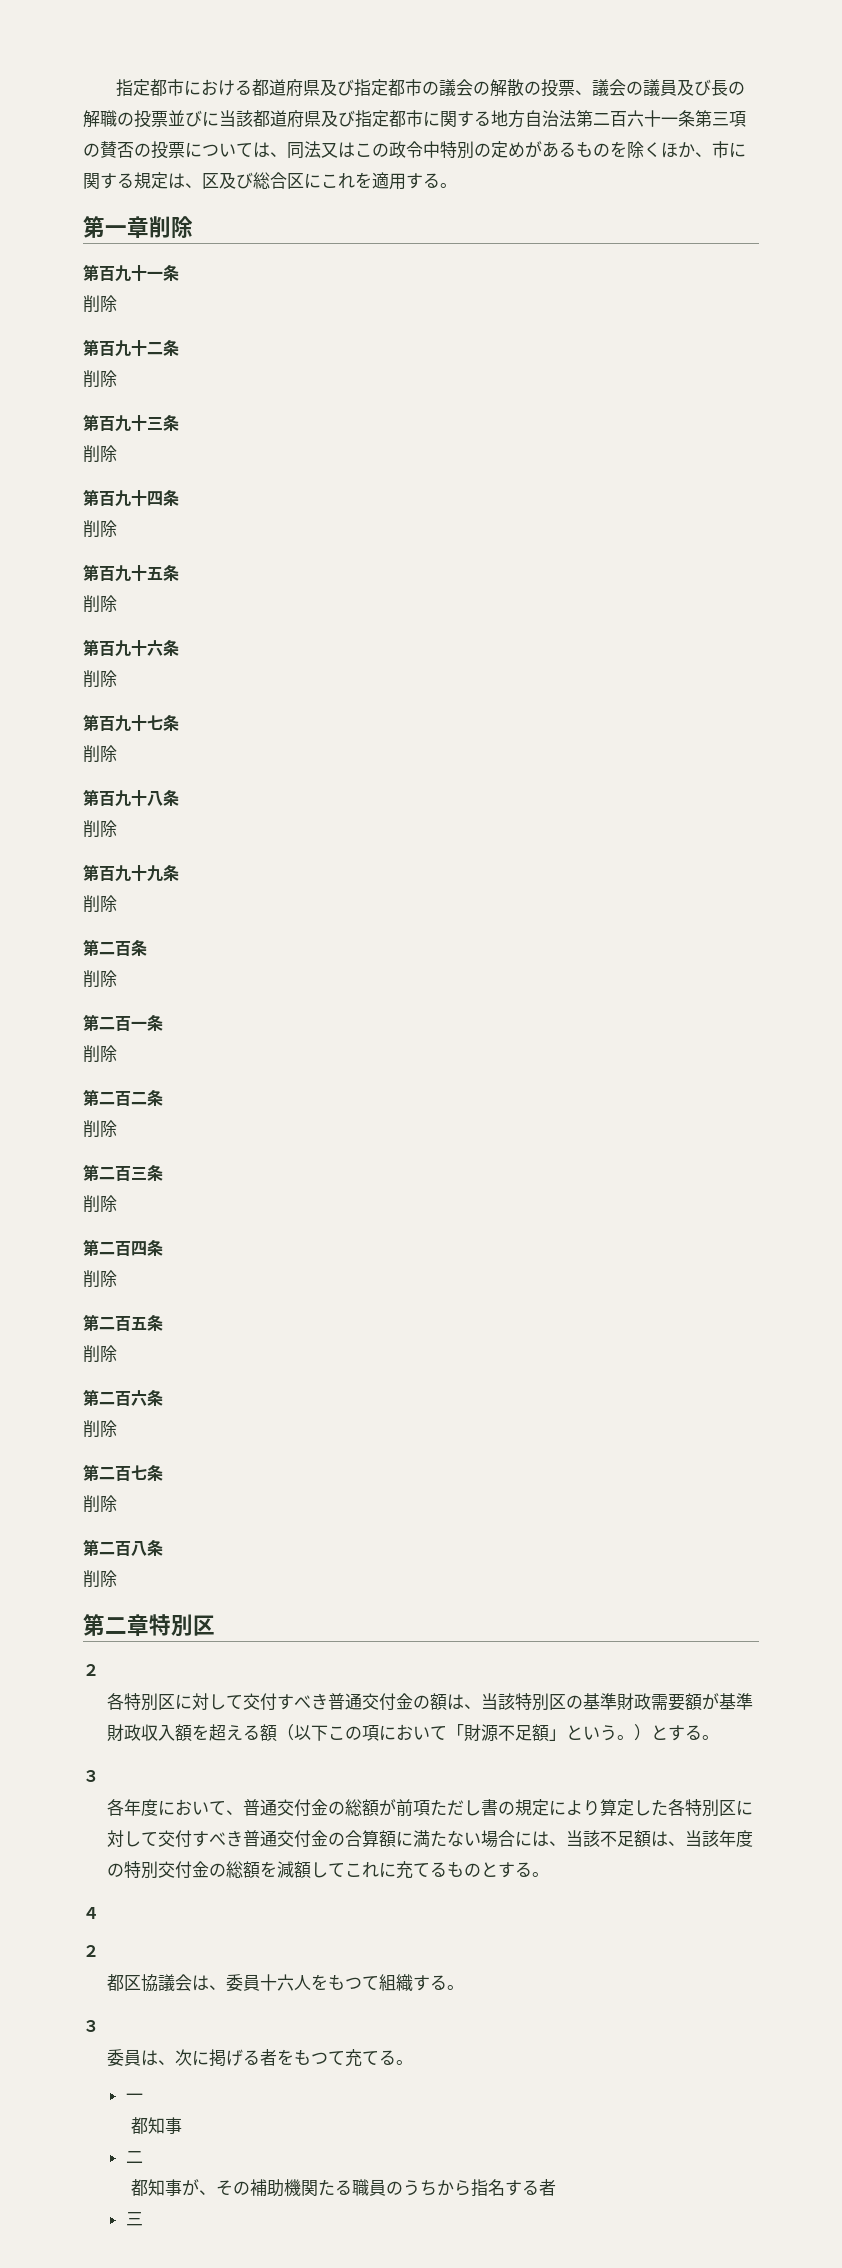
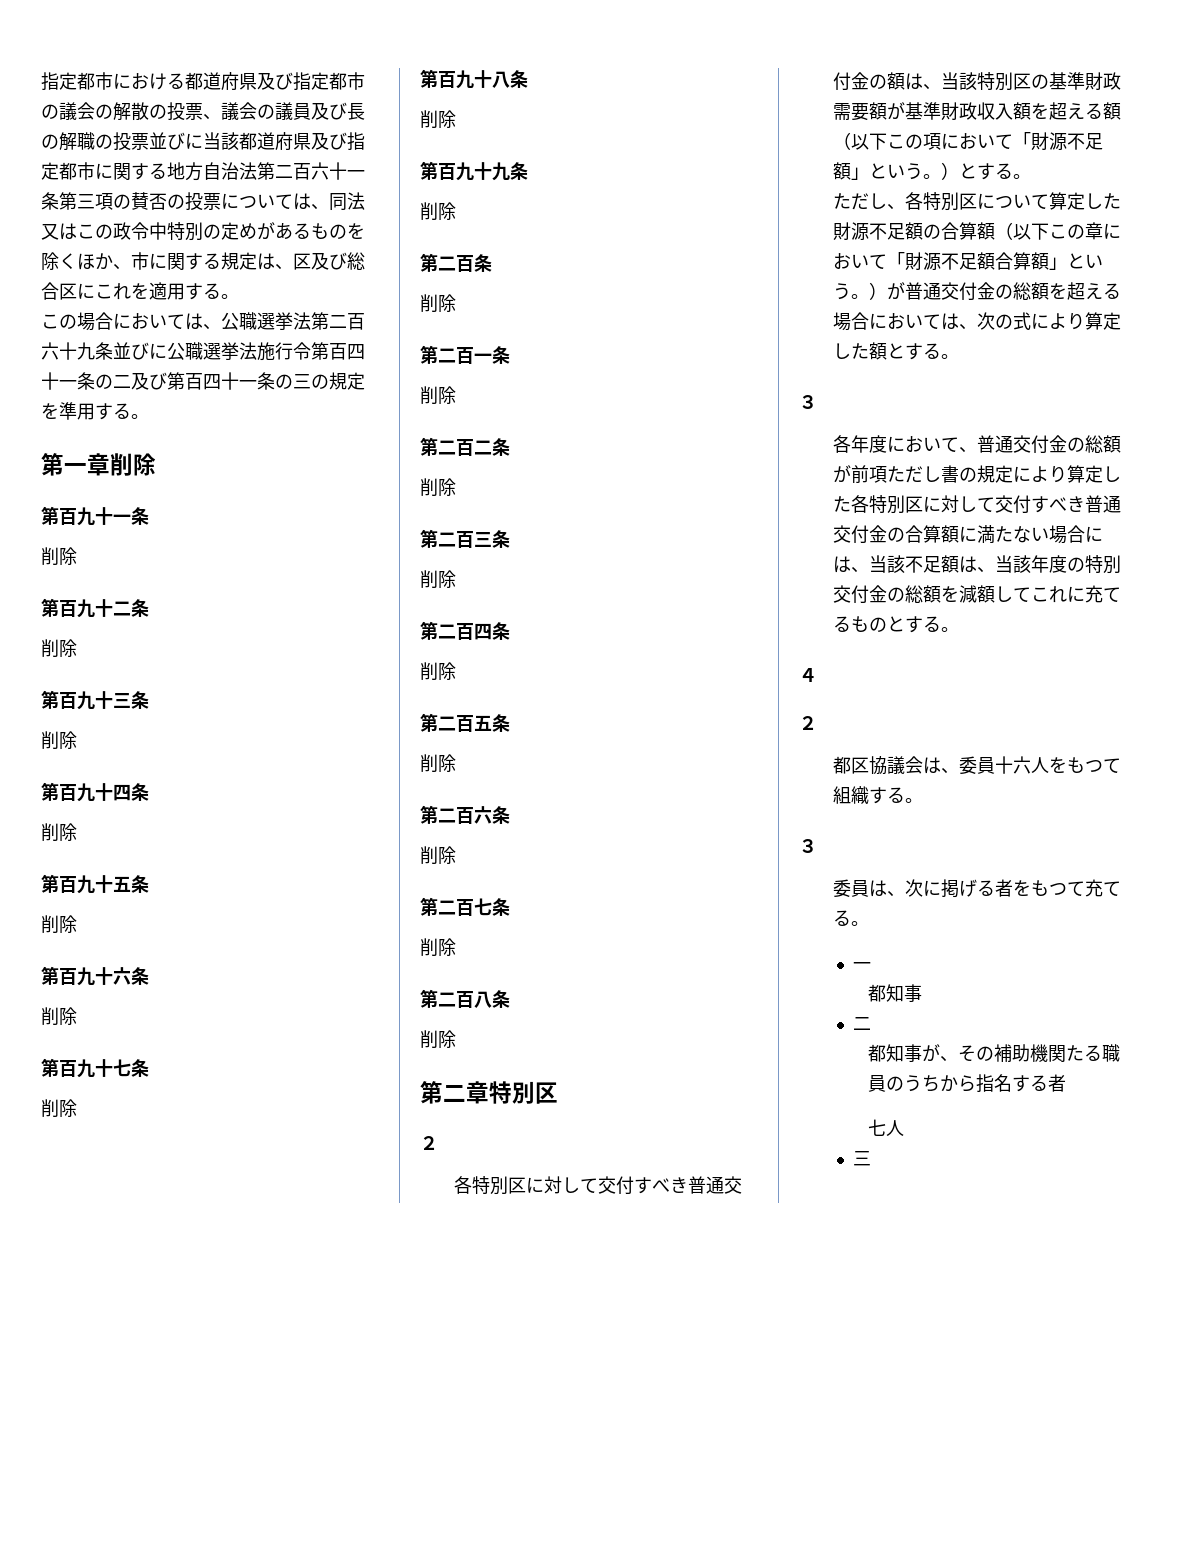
(457, 185) none -> [41,312,365,331] [41,342,365,361] [41,372,365,390] [41,402,149,420] // この場合においては、公職選挙法第二百六十九条並びに公職選挙法施行令第百四十一条の二及び第百四十一条の三の規定を準用する。
(719, 1737) none -> [833,192,1122,211] [833,222,1122,241] [833,252,1104,271] [833,282,1122,301] [833,312,1122,331] [833,342,960,360] // ただし、各特別区について算定した財源不足額の合算額（以下この章において「財源不足額合算額」という。）が普通交付金の総額を超える場合においては、次の式により算定した額とする。
(556, 2187) none -> [867,1119,904,1136] // 七人

